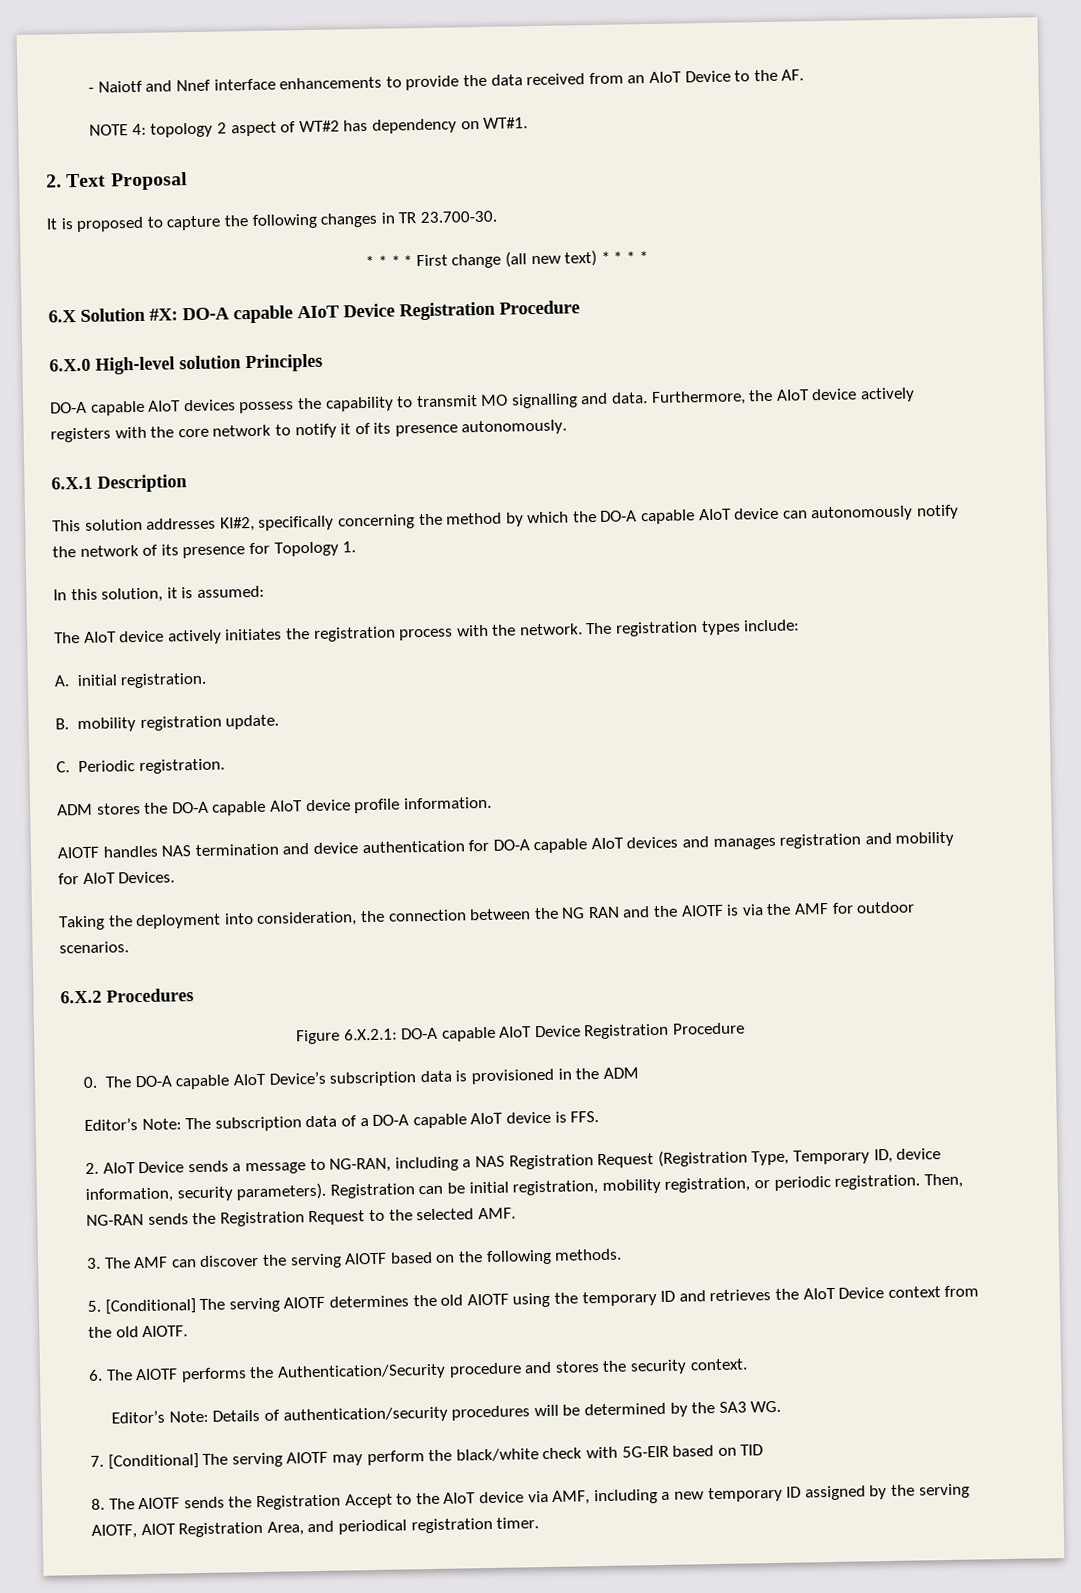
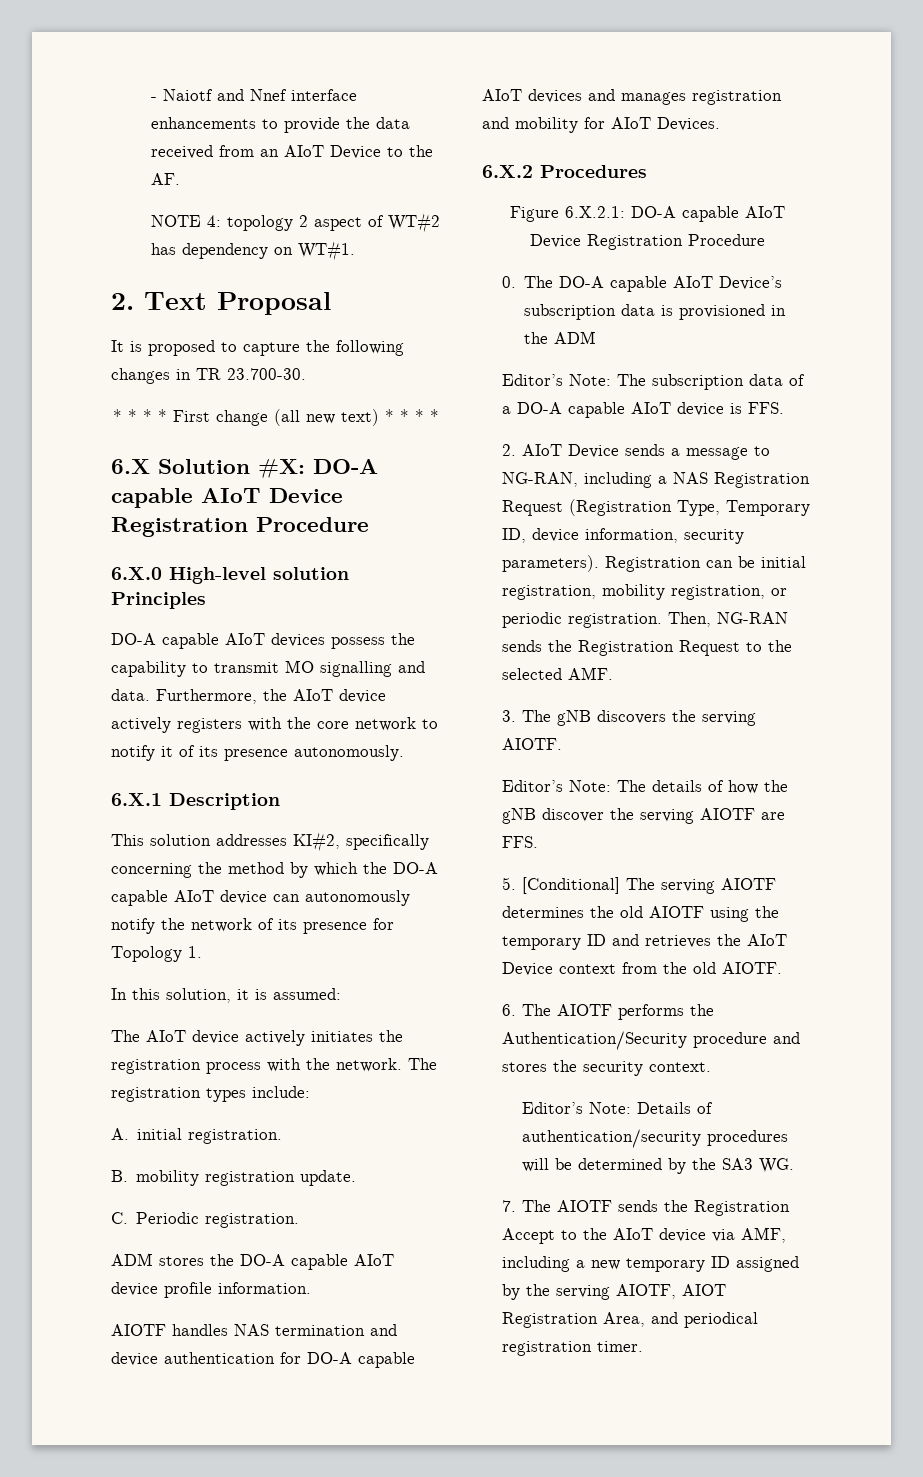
[59,901,916,931] [59,941,129,954] // Taking the deployment into consideration, the connection between the NG RAN and the AIOTF is via the AMF for outdoor scenarios. -> (720, 124) none
[133,1248,623,1269] AMF can discover the serving AIOTF based on the following methods. -> [557,710,757,726] [502,738,563,750] [502,780,789,794] [502,808,786,824] [502,836,539,848] gNB discovers the serving AIOTF. // Editor’s Note: The details of how the gNB discover the serving AIOTF are FFS.
[107,1444,764,1470] [91,1498,106,1510] [Conditional] The serving AIOTF may perform the black/white check with 5G-EIR based on TID // 8. -> (517, 1206) none

